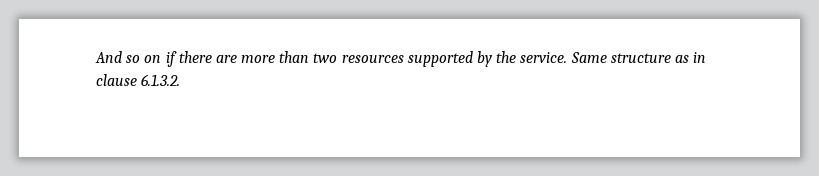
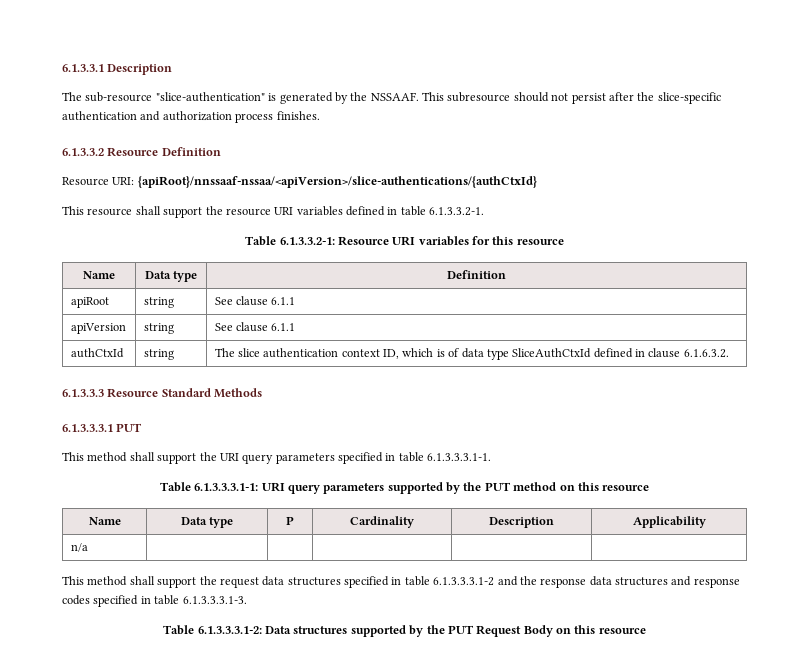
[95,51,707,67] [96,74,181,86] And so on if there are more than two resources supported by the service. Same structure as in clause 6.1.3.2. -> [62,64,173,75] [62,92,721,104] [62,111,320,123] [62,147,221,157] [62,176,537,188] [62,206,485,218] [245,236,564,246] [83,271,115,279] [144,271,198,282] [447,270,506,279] [70,297,109,308] [143,297,174,308] [214,296,296,306] [70,323,126,334] [143,323,174,334] [214,322,296,332] [70,348,124,358] [143,349,174,360] [214,348,729,360] [62,388,263,398] [62,423,143,432] [62,452,492,464] [159,482,650,494] [88,517,121,525] [180,517,234,528] [286,516,294,525] [350,516,414,528] [489,517,554,528] [632,516,706,528] [70,543,88,552] [62,576,740,588] [62,595,247,607] [163,625,646,637] 6.1.3.3.1 Description // The sub-resource "slice-authentication" is generated by the NSSAAF. This subresource should not persist after the slice-specific authentication and authorization process finishes. // 6.1.3.3.2 Resource Definition // Resource URI: {apiRoot}/nnssaaf-nssaa/<apiVersion>/slice-authentications/{authCtxId} // This resource shall support the resource URI variables defined in table 6.1.3.3.2-1. // Table 6.1.3.3.2-1: Resource URI variables for this resource // Name | Data type | Definition // apiRoot | string | See clause 6.1.1 // apiVersion | string | See clause 6.1.1 // authCtxId | string | The slice authentication context ID, which is of data type SliceAuthCtxId defined in clause 6.1.6.3.2. // 6.1.3.3.3 Resource Standard Methods // 6.1.3.3.3.1 PUT // This method shall support the URI query parameters specified in table 6.1.3.3.3.1-1. // Table 6.1.3.3.3.1-1: URI query parameters supported by the PUT method on this resource // Name | Data type | P | Cardinality | Description | Applicability // n/a | | | | | // This method shall support the request data structures specified in table 6.1.3.3.3.1-2 and the response data structures and response codes specified in table 6.1.3.3.3.1-3. // Table 6.1.3.3.3.1-2: Data structures supported by the PUT Request Body on this resource

